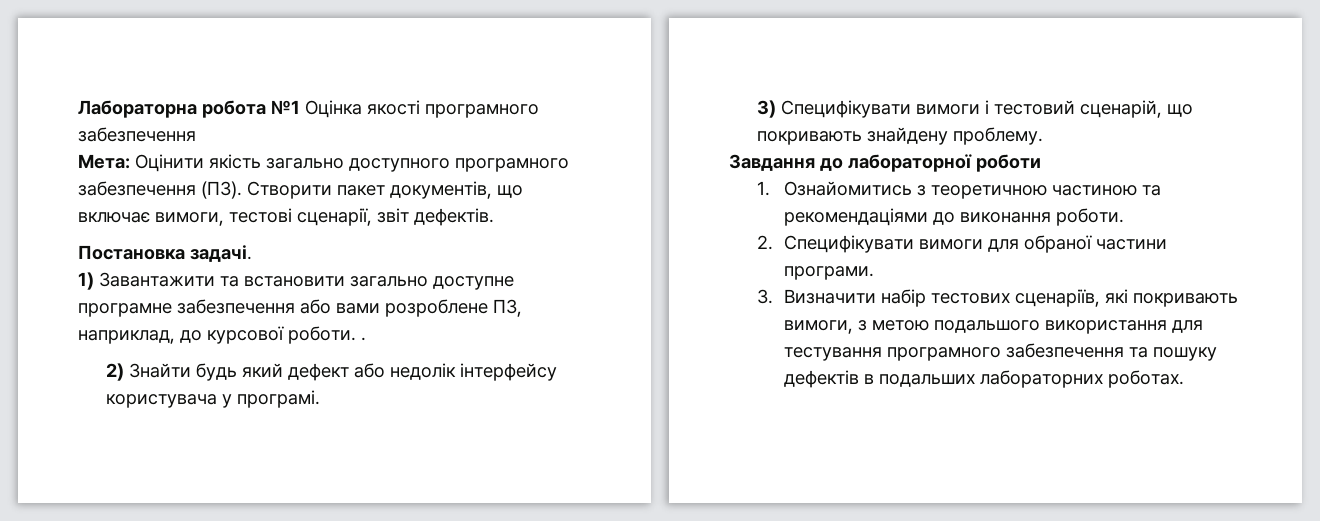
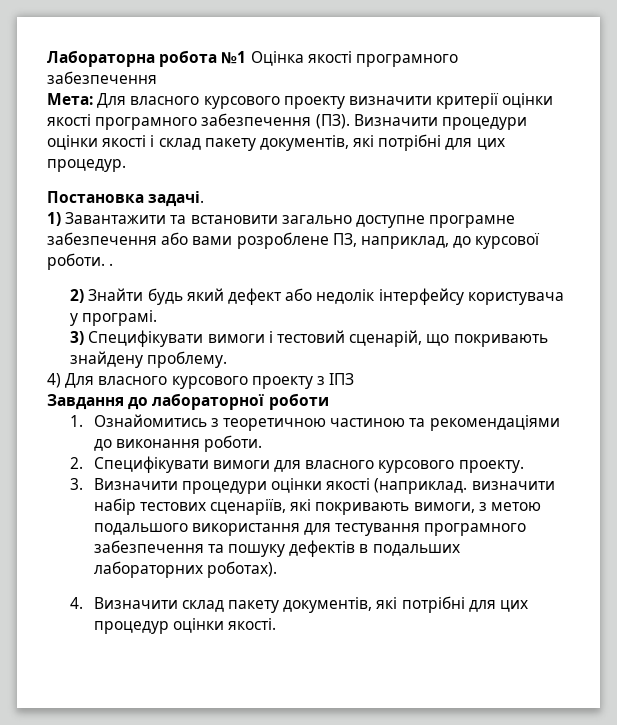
[135,154,569,172] [78,181,523,199] [78,208,494,226] Оцінити якість загально доступного програмного забезпечення (ПЗ). Створити пакет документів, що включає вимоги, тестові сценарії, звіт дефектів. -> [97,93,554,109] [47,113,527,130] [47,134,505,151] [47,159,126,172] Для власного курсового проекту визначити критерії оцінки якості програмного забезпечення (ПЗ). Визначити процедури оцінки якості і склад пакету документів, які потрібні для цих процедур.
(1043, 136) none -> [47,373,355,389] // 4) Для власного курсового проекту з ІПЗ
[1024,235,1168,253] [784,266,875,280] обраної частини програми. -> [305,460,524,473] власного курсового проекту.
(877, 296) none -> [181,478,555,494] процедури оцінки якості (наприклад. визначити
[1108,370,1185,388] роботах. -> [206,561,277,578] [70,596,528,613] [93,618,276,634] роботах). // 4. Визначити склад пакету документів, які потрібні для цих процедур оцінки якості.

